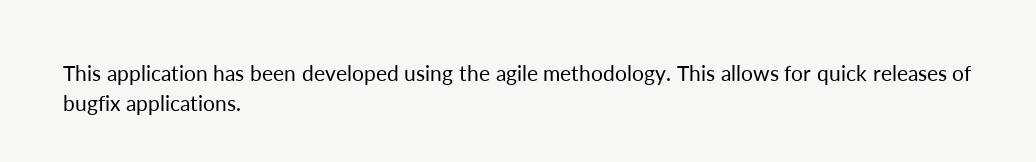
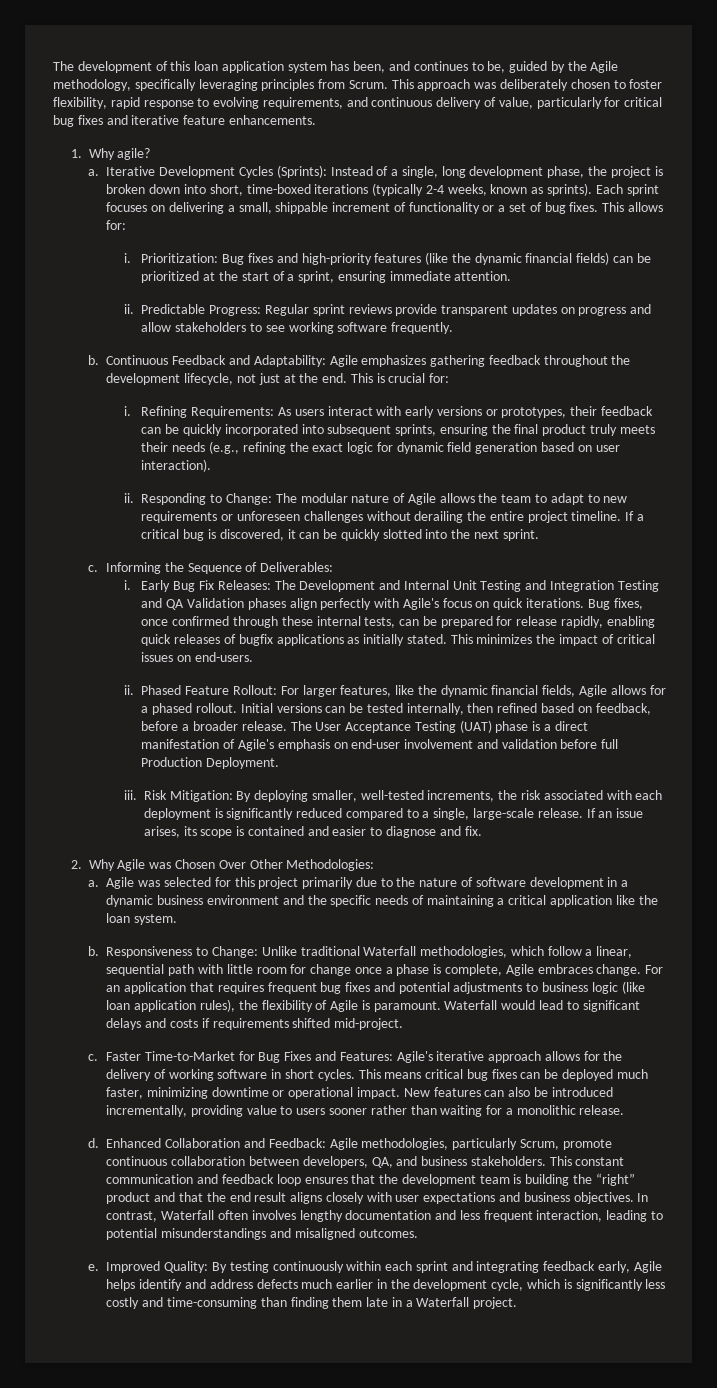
[63,65,973,85] [63,95,241,115] This application has been developed using the agile methodology. This allows for quick releases of bugfix applications. -> [53,61,619,73] [53,79,663,91] [53,97,663,109] [53,115,316,127] [70,148,151,160] [88,165,663,178] [106,183,659,196] [106,202,663,214] [106,220,127,230] [123,252,651,265] [141,271,512,283] [123,304,652,316] [141,322,454,334] [88,355,631,367] [106,373,450,385] [123,406,654,418] [141,424,655,436] [141,441,620,454] [141,459,212,472] [123,493,628,505] [141,511,645,523] [141,529,539,541] [88,562,334,574] [123,580,659,592] [141,598,643,610] [141,616,655,628] [141,634,655,646] [141,652,254,662] [123,685,666,697] [141,703,651,715] [141,720,588,733] [141,739,619,751] [141,757,280,769] [123,790,663,802] [143,808,644,820] [143,826,482,838] [70,859,375,871] [88,877,629,889] [106,895,658,907] [106,913,178,925] [88,946,633,958] [106,964,664,976] [106,981,645,994] [106,999,640,1012] [106,1018,404,1030] [88,1051,623,1063] [106,1069,648,1081] [106,1087,613,1099] [106,1105,625,1117] [88,1138,612,1150] [106,1156,625,1168] [106,1173,635,1186] [106,1192,649,1204] [106,1210,663,1222] [106,1228,418,1240] [88,1261,662,1273] [106,1279,666,1291] [106,1297,518,1309] The development of this loan application system has been, and continues to be, guided by the Agile methodology, specifically leveraging principles from Scrum. This approach was deliberately chosen to foster flexibility, rapid response to evolving requirements, and continuous delivery of value, particularly for critical bug fixes and iterative feature enhancements. // 1. Why agile? // a. Iterative Development Cycles (Sprints): Instead of a single, long development phase, the project is broken down into short, time-boxed iterations (typically 2-4 weeks, known as sprints). Each sprint focuses on delivering a small, shippable increment of functionality or a set of bug fixes. This allows for: // i. Prioritization: Bug fixes and high-priority features (like the dynamic financial fields) can be prioritized at the start of a sprint, ensuring immediate attention. // ii. Predictable Progress: Regular sprint reviews provide transparent updates on progress and allow stakeholders to see working software frequently. // b. Continuous Feedback and Adaptability: Agile emphasizes gathering feedback throughout the development lifecycle, not just at the end. This is crucial for: // i. Refining Requirements: As users interact with early versions or prototypes, their feedback can be quickly incorporated into subsequent sprints, ensuring the final product truly meets their needs (e.g., refining the exact logic for dynamic field generation based on user interaction). // ii. Responding to Change: The modular nature of Agile allows the team to adapt to new requirements or unforeseen challenges without derailing the entire project timeline. If a critical bug is discovered, it can be quickly slotted into the next sprint. // c. Informing the Sequence of Deliverables: // i. Early Bug Fix Releases: The Development and Internal Unit Testing and Integration Testing and QA Validation phases align perfectly with Agile's focus on quick iterations. Bug fixes, once confirmed through these internal tests, can be prepared for release rapidly, enabling quick releases of bugfix applications as initially stated. This minimizes the impact of critical issues on end-users. // ii. Phased Feature Rollout: For larger features, like the dynamic financial fields, Agile allows for a phased rollout. Initial versions can be tested internally, then refined based on feedback, before a broader release. The User Acceptance Testing (UAT) phase is a direct manifestation of Agile's emphasis on end-user involvement and validation before full Production Deployment. // iii. Risk Mitigation: By deploying smaller, well-tested increments, the risk associated with each deployment is significantly reduced compared to a single, large-scale release. If an issue arises, its scope is contained and easier to diagnose and fix. // 2. Why Agile was Chosen Over Other Methodologies: // a. Agile was selected for this project primarily due to the nature of software development in a dynamic business environment and the specific needs of maintaining a critical application like the loan system. // b. Responsiveness to Change: Unlike traditional Waterfall methodologies, which follow a linear, sequential path with little room for change once a phase is complete, Agile embraces change. For an application that requires frequent bug fixes and potential adjustments to business logic (like loan application rules), the flexibility of Agile is paramount. Waterfall would lead to significant delays and costs if requirements shifted mid-project. // c. Faster Time-to-Market for Bug Fixes and Features: Agile's iterative approach allows for the delivery of working software in short cycles. This means critical bug fixes can be deployed much faster, minimizing downtime or operational impact. New features can also be introduced incrementally, providing value to users sooner rather than waiting for a monolithic release. // d. Enhanced Collaboration and Feedback: Agile methodologies, particularly Scrum, promote continuous collaboration between developers, QA, and business stakeholders. This constant communication and feedback loop ensures that the development team is building the “right” product and that the end result aligns closely with user expectations and business objectives. In contrast, Waterfall often involves lengthy documentation and less frequent interaction, leading to potential misunderstandings and misaligned outcomes. // e. Improved Quality: By testing continuously within each sprint and integrating feedback early, Agile helps identify and address defects much earlier in the development cycle, which is significantly less costly and time-consuming than finding them late in a Waterfall project.

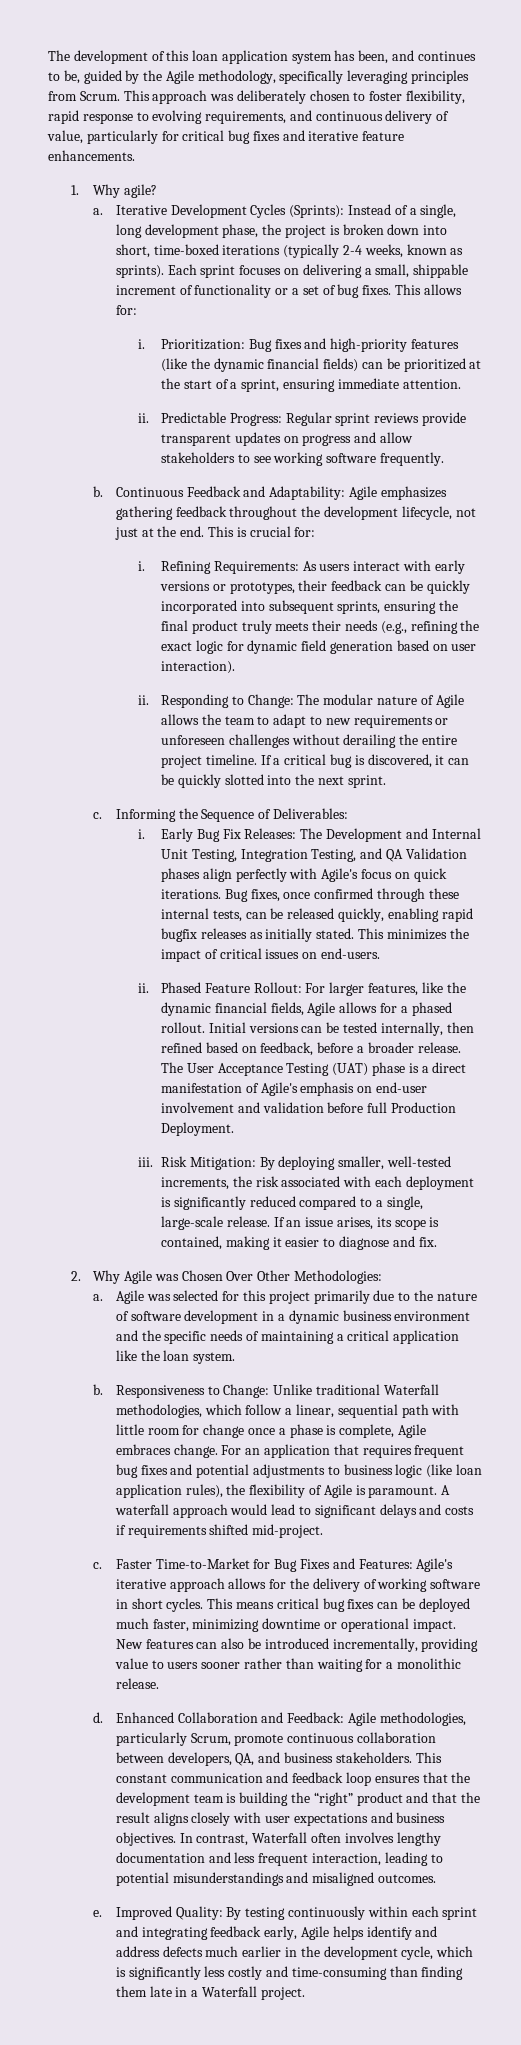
[480,580,659,592] Testing and Integration Testing -> [191,849,357,862] Testing, Integration Testing,
[440,616,655,628] [141,634,344,646] prepared for release rapidly, enabling quick releases of bugfix applications -> [287,908,473,922] [161,928,247,942] released quickly, enabling rapid bugfix releases
[247,826,329,836] contained and -> [161,1236,282,1250] contained, making it
[444,1000,498,1010] Waterfall -> [441,1485,451,1495] [114,1504,228,1518] A waterfall approach
[229,1192,251,1202] end -> (480, 1797) none

